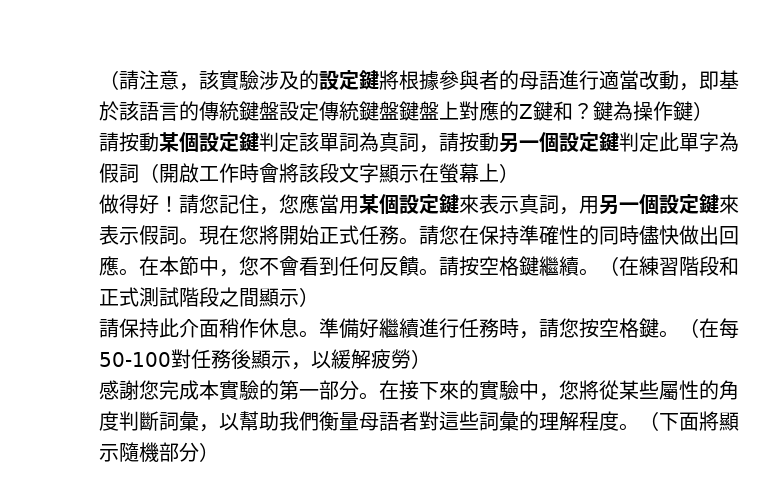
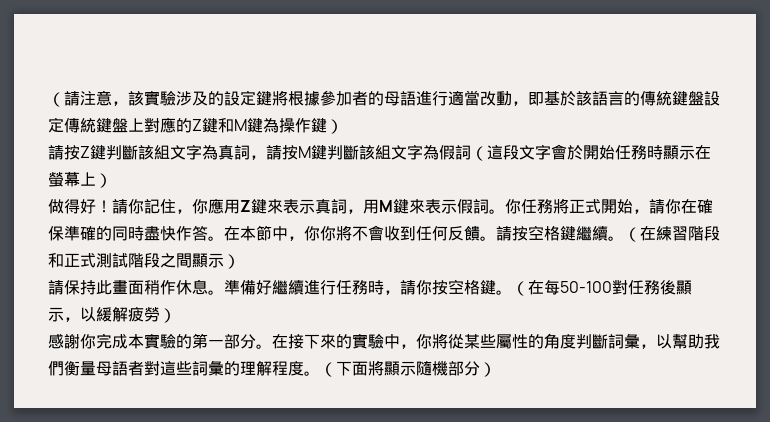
[459,70,479,90] 與 -> [336,91,352,106] 加
[399,101,439,121] 鍵盤 -> (128, 125) none
[573,103,593,119] ？ -> [234,119,247,131] M
[139,132,739,153] [99,163,379,183] 動某個設定鍵判定該單詞為真詞，請按動另一個設定鍵判定此單字為假詞（開啟工作時會將該段文字 -> [80,144,663,161] Z鍵判斷該組文字為真詞，請按M鍵判斷該組文字為假詞（這段文字會於開始任務時
[199,194,439,215] 您記住，您應當用某個設定 -> [128,198,251,214] 你記住，你應用Z
[599,194,699,215] 另一個設定 -> [379,200,393,212] M
[199,225,739,245] [99,256,319,277] 現在您將開始正式任務。請您在保持準確性的同時儘快做出回應。在本節中，您不會看 -> [505,198,713,214] [48,225,400,241] 你任務將正式開始，請你在確保準確的同時盡快作答。在本節中，你你將不會收
[179,319,199,338] 介 -> [112,280,128,294] 畫
[559,318,579,338] 您 -> [416,280,432,295] 你
[139,380,159,400] 您 -> [80,334,96,349] 你
[559,380,579,400] 您 -> [416,334,432,349] 你

